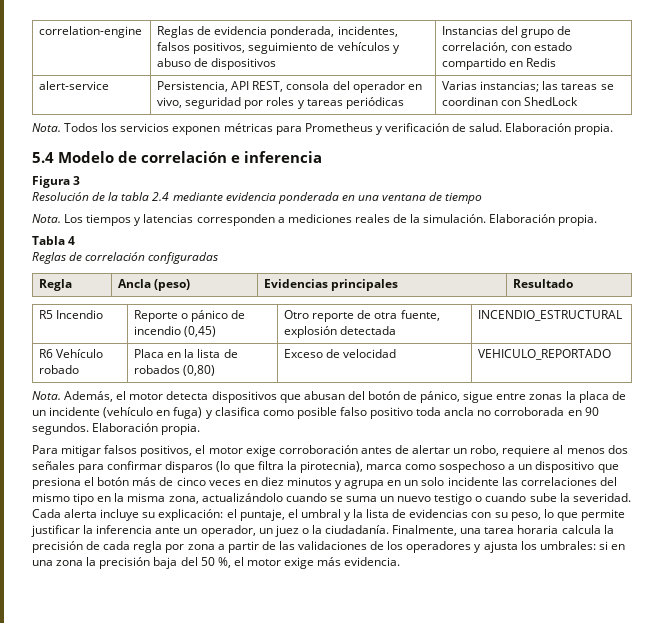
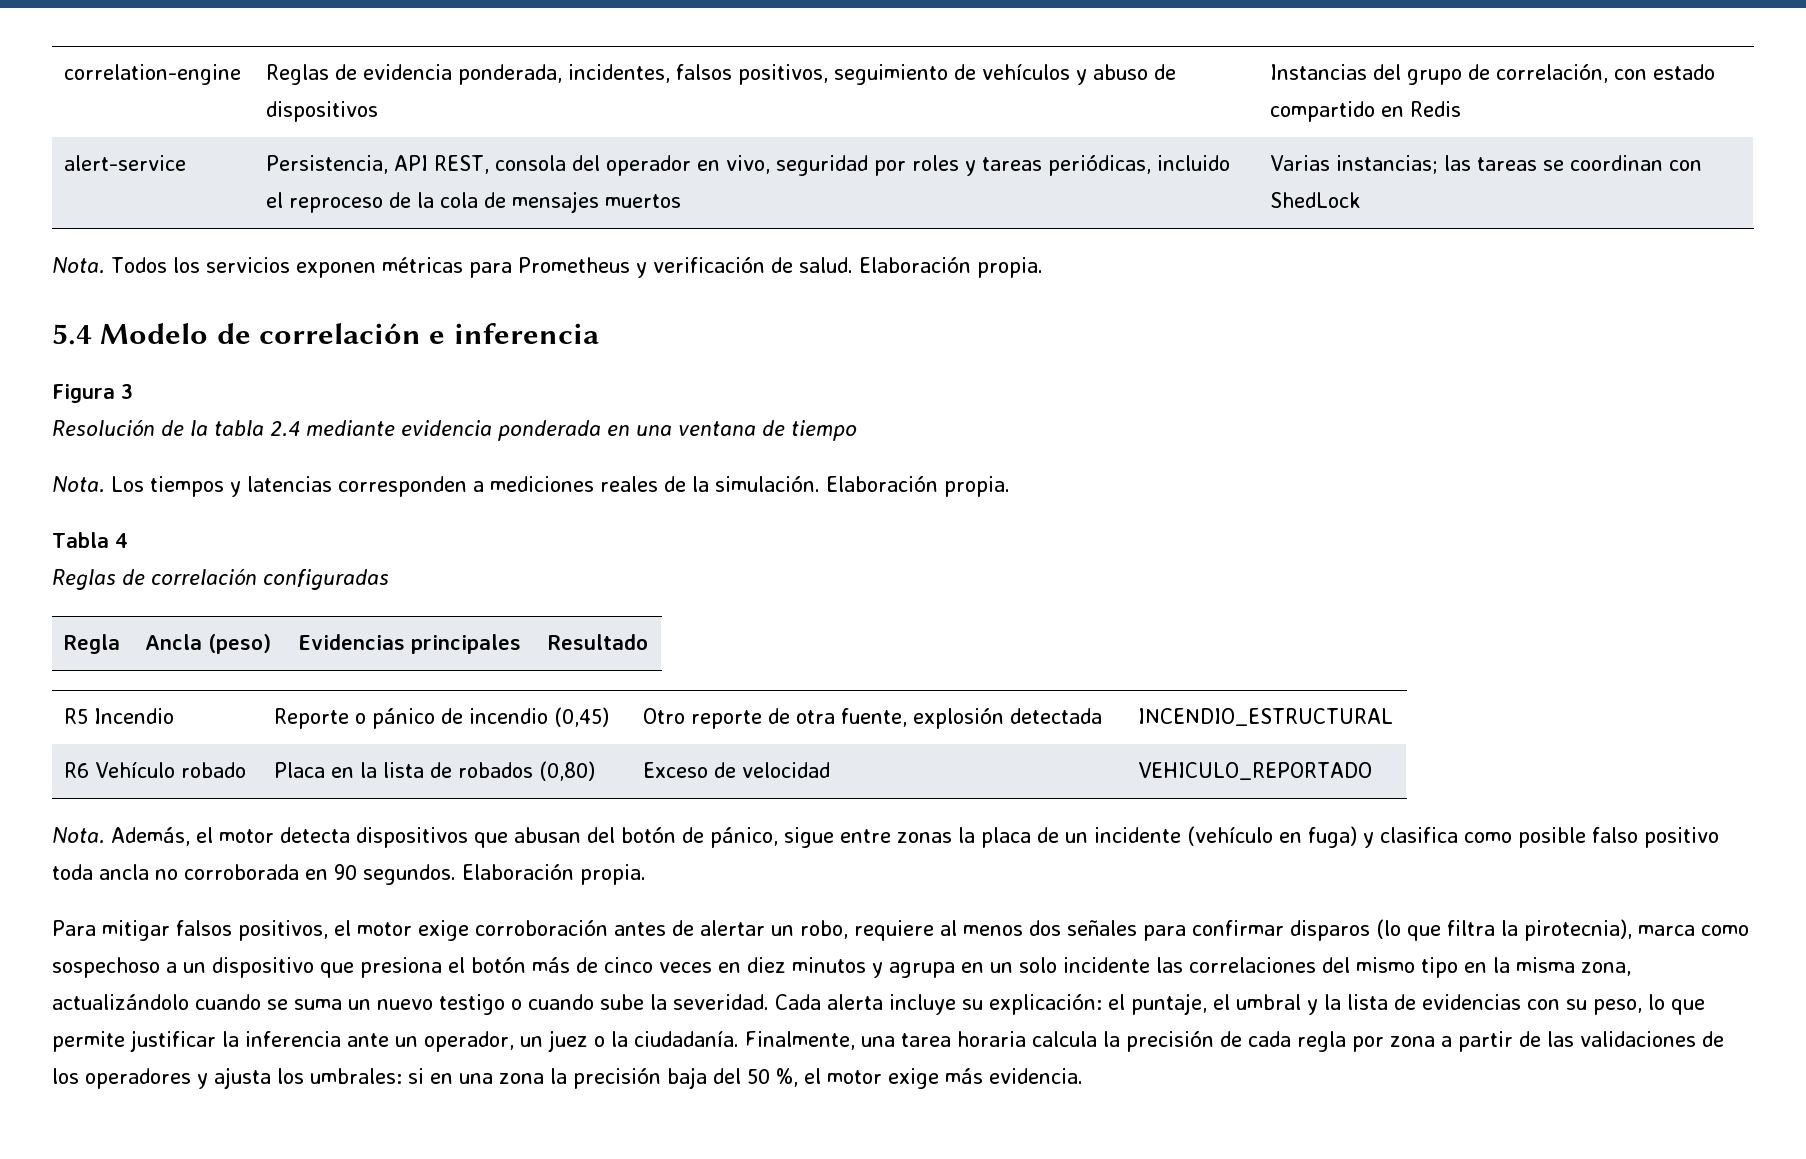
[345,97,404,109] periódicas -> [1048,155,1231,176] [266,191,682,213] periódicas, incluido el reproceso de la cola de mensajes muertos

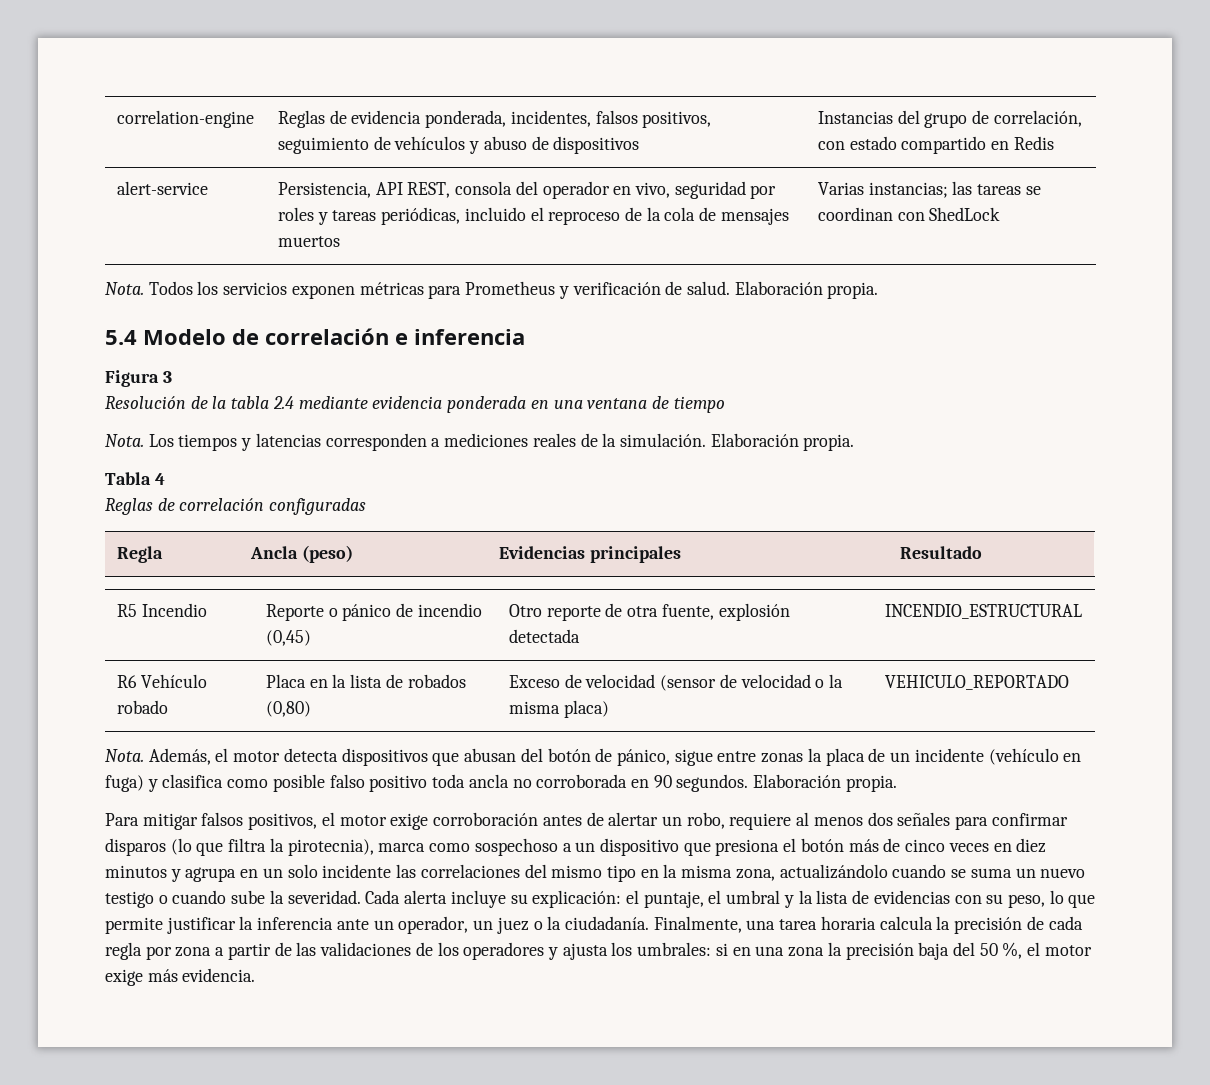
(831, 770) none -> [660,674,844,691] [508,700,609,718] (sensor de velocidad o la misma placa)

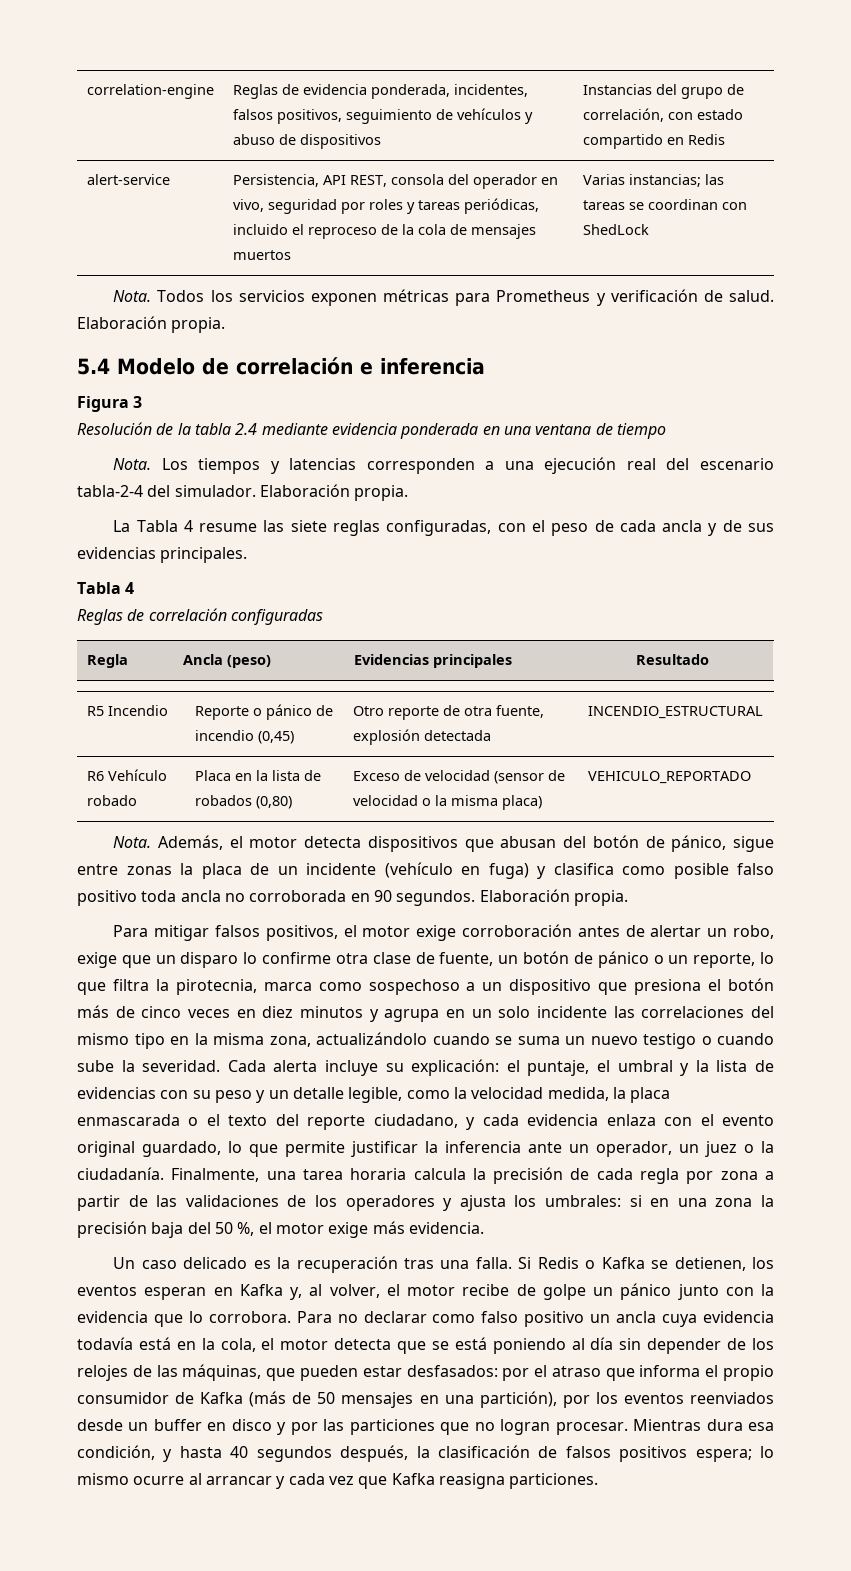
[444,433,855,451] mediciones reales de la simulación. Elaboración propia. -> [504,457,774,474] [77,484,409,501] [113,520,775,536] [77,547,248,563] una ejecución real del escenario tabla-2-4 del simulador. Elaboración propia. // La Tabla 4 resume las siete reglas configuradas, con el peso de cada ancla y de sus evidencias principales.
[729,812,1068,830] [105,838,192,856] requiere al menos dos señales para confirmar disparos (lo -> [77,951,775,968] exige que un disparo lo confirme otra clase de fuente, un botón de pánico o un reporte, lo
[287,839,374,856] pirotecnia), -> [175,979,257,995] pirotecnia,
[1007,894,1045,908] peso, -> [214,1087,671,1103] [77,1114,774,1130] [77,1141,221,1157] peso y un detalle legible, como la velocidad medida, la placa enmascarada o el texto del reporte ciudadano, y cada evidencia enlaza con el evento original guardado,
(256, 975) none -> [113,1256,774,1273] [77,1283,774,1300] [77,1311,774,1327] [77,1337,774,1354] [77,1364,775,1381] [77,1391,775,1408] [77,1419,775,1435] [77,1445,774,1462] [77,1473,599,1489] // Un caso delicado es la recuperación tras una falla. Si Redis o Kafka se detienen, los eventos esperan en Kafka y, al volver, el motor recibe de golpe un pánico junto con la evidencia que lo corrobora. Para no declarar como falso positivo un ancla cuya evidencia todavía está en la cola, el motor detecta que se está poniendo al día sin depender de los relojes de las máquinas, que pueden estar desfasados: por el atraso que informa el propio consumidor de Kafka (más de 50 mensajes en una partición), por los eventos reenviados desde un buffer en disco y por las particiones que no logran procesar. Mientras dura esa condición, y hasta 40 segundos después, la clasificación de falsos positivos espera; lo mismo ocurre al arrancar y cada vez que Kafka reasigna particiones.

